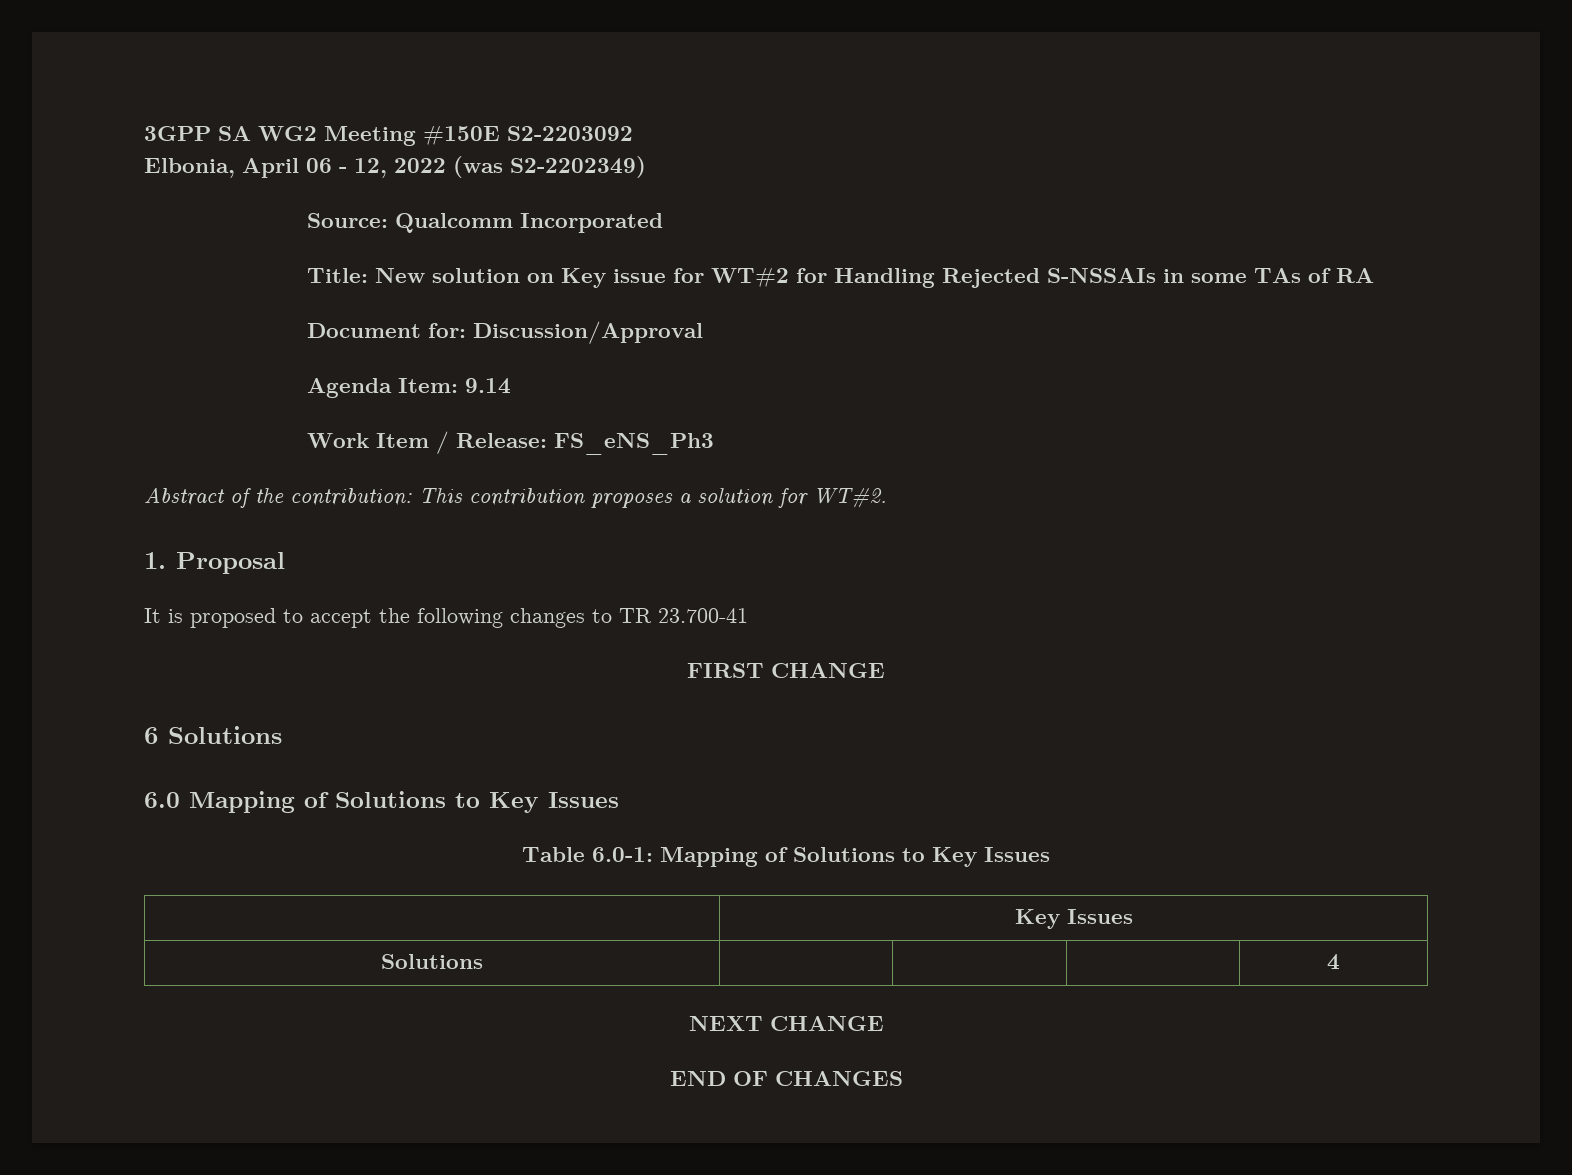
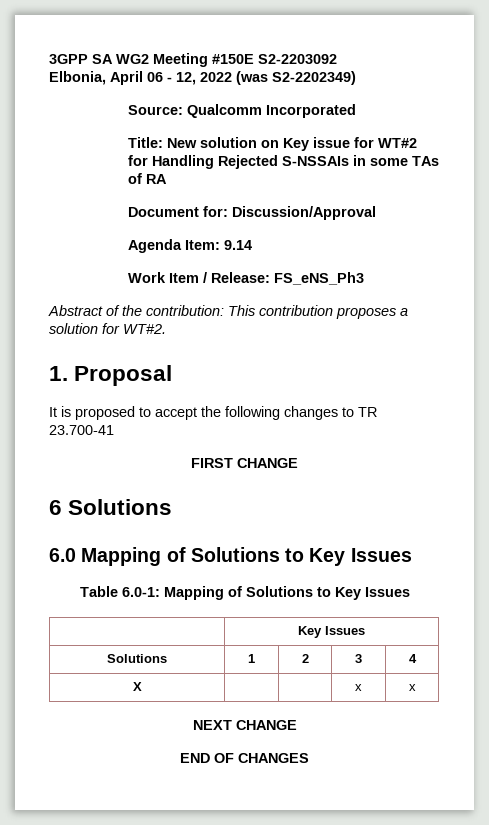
[1327,954,1340,970] | | | 4 -> [248,654,256,663] [301,654,309,663] [355,654,362,663] [408,654,417,663] [132,682,142,691] [355,684,362,691] [408,684,416,691] 1 | 2 | 3 | 4 // X | | | x | x

